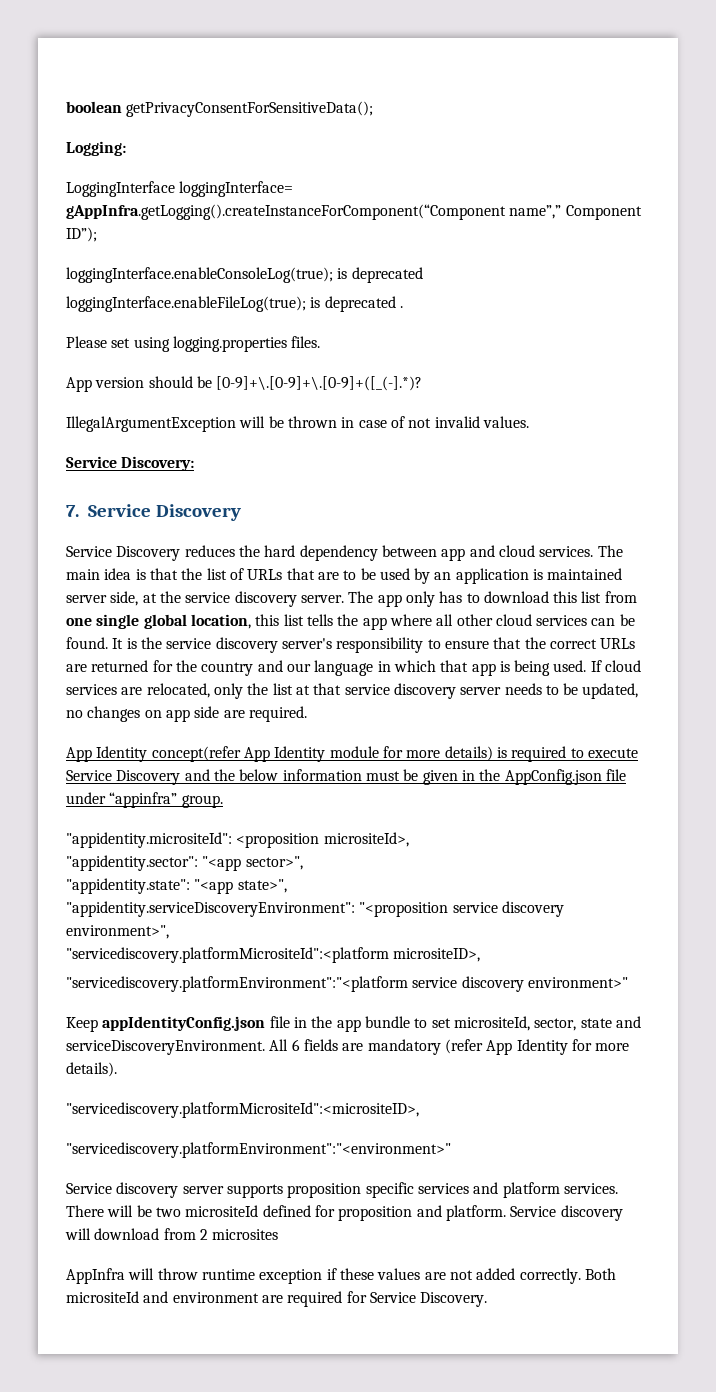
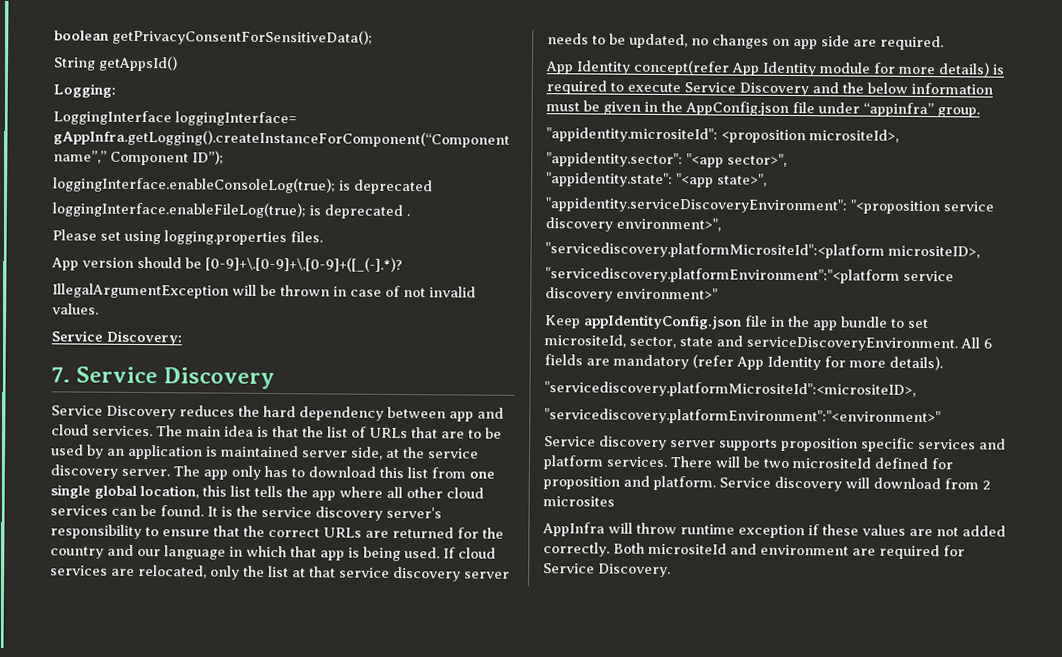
(374, 109) none -> [53,55,178,72] // String getAppsId()

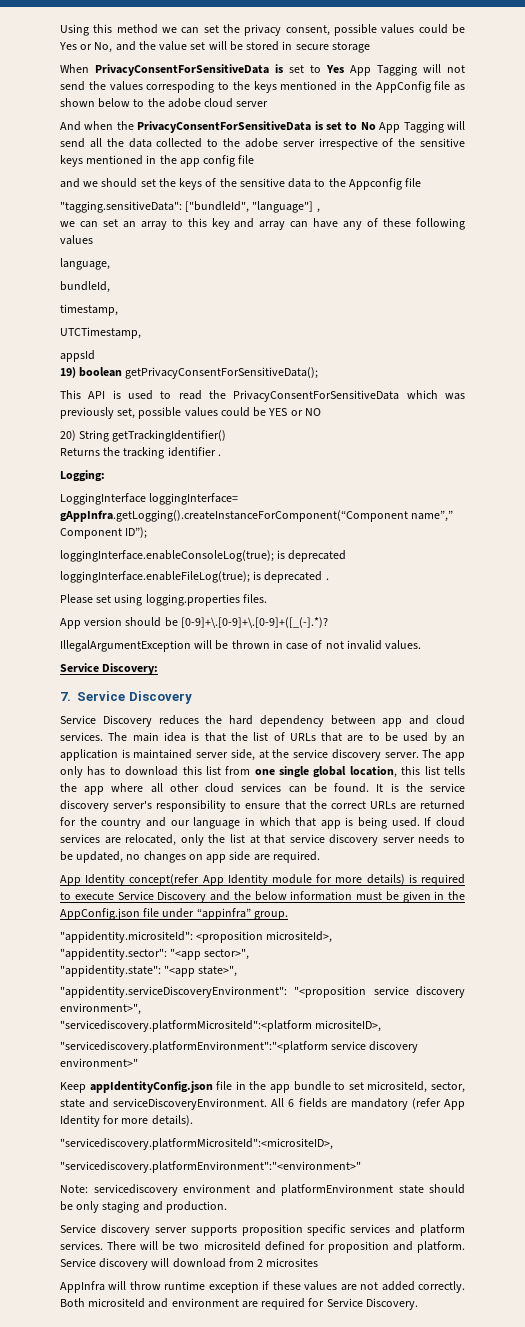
[54,28,373,46] [53,55,178,72] boolean getPrivacyConsentForSensitiveData(); // String getAppsId() -> [60,24,465,36] [59,41,370,53] [60,64,465,76] [60,81,465,93] [60,98,269,108] [60,121,465,133] [60,138,465,150] [60,155,255,167] [60,178,422,190] [60,201,320,213] [60,218,465,230] [60,235,93,245] [60,258,110,270] [60,281,110,293] [60,304,118,316] [60,327,141,339] [60,350,95,362] [60,367,319,379] [60,390,465,402] [60,407,321,419] [60,430,227,442] [60,447,221,459] Using this method we can set the privacy consent, possible values could be Yes or No, and the value set will be stored in secure storage // When PrivacyConsentForSensitiveData is set to Yes App Tagging will not send the values correspoding to the keys mentioned in the AppConfig file as shown below to the adobe cloud server // And when the PrivacyConsentForSensitiveData is set to No App Tagging will send all the data collected to the adobe server irrespective of the sensitive keys mentioned in the app config file // and we should set the keys of the sensitive data to the Appconfig file // "tagging.sensitiveData": ["bundleId", "language"] , // we can set an array to this key and array can have any of these following values // language, // bundleId, // timestamp, // UTCTimestamp, // appsId // 19) boolean getPrivacyConsentForSensitiveData(); // This API is used to read the PrivacyConsentForSensitiveData which was previously set, possible values could be YES or NO // 20) String getTrackingIdentifier() // Returns the tracking identifier .
(941, 417) none -> [60,1184,465,1196] [60,1201,227,1213] // Note: servicediscovery environment and platformEnvironment state should be only staging and production.

